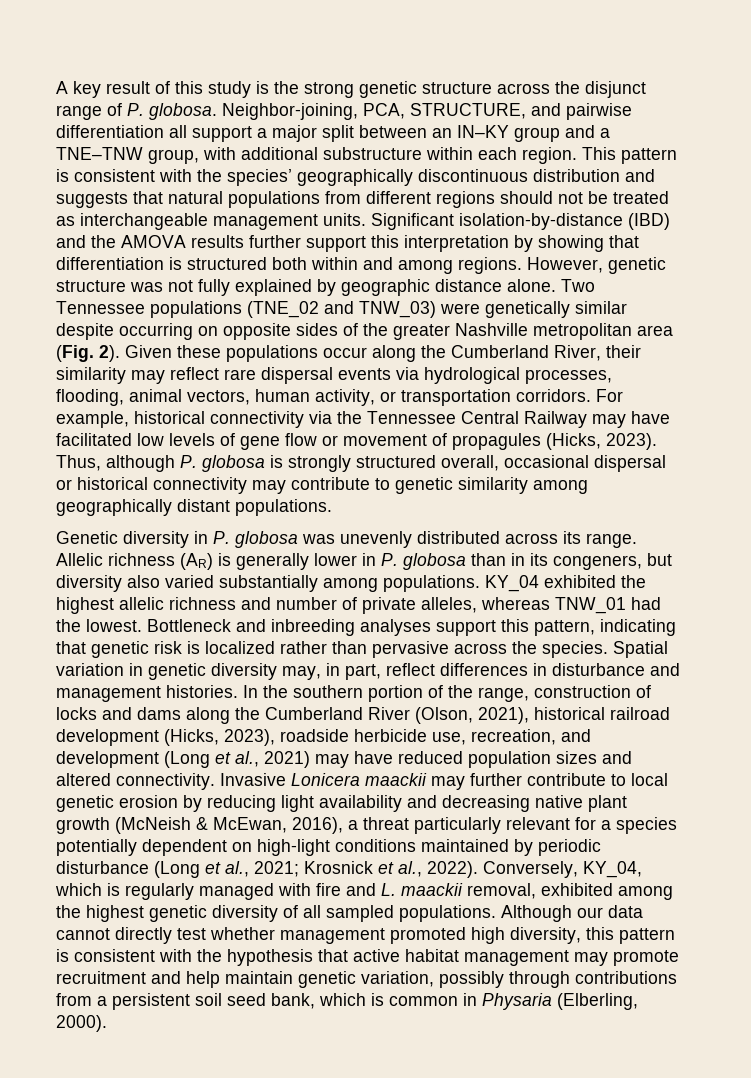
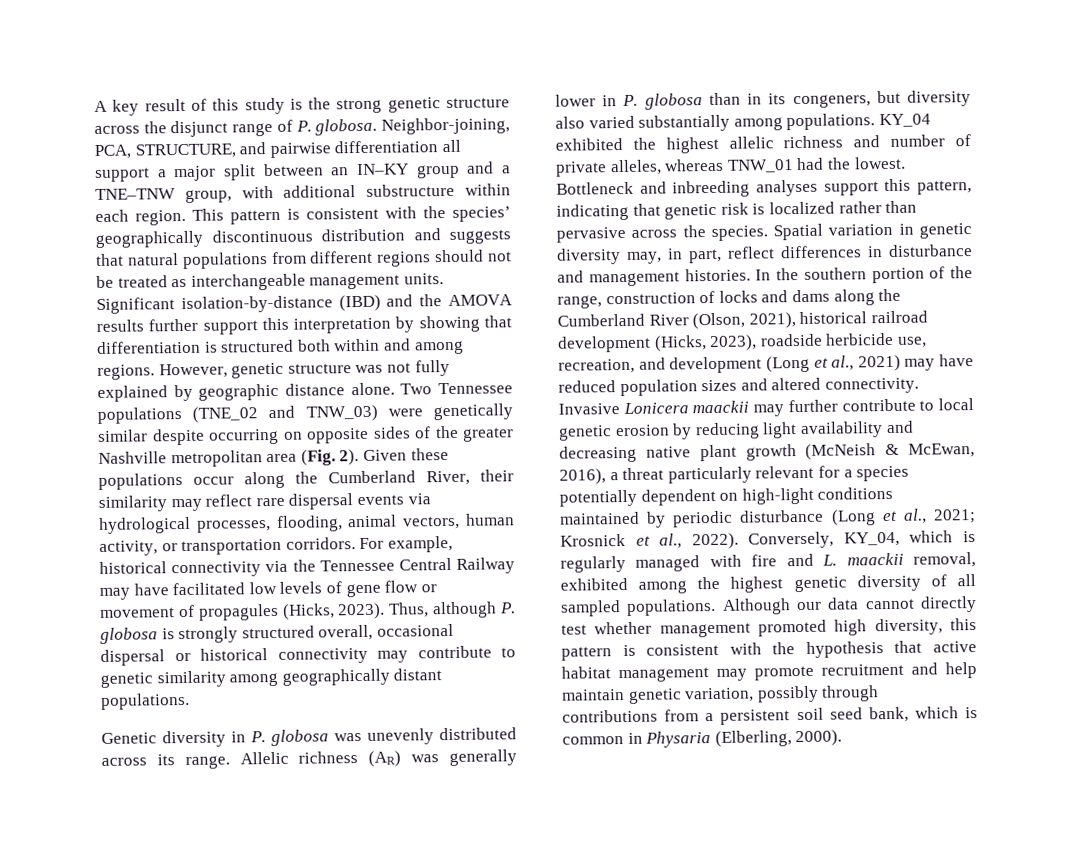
[218,553,231,566] is -> [411,754,440,763] was

